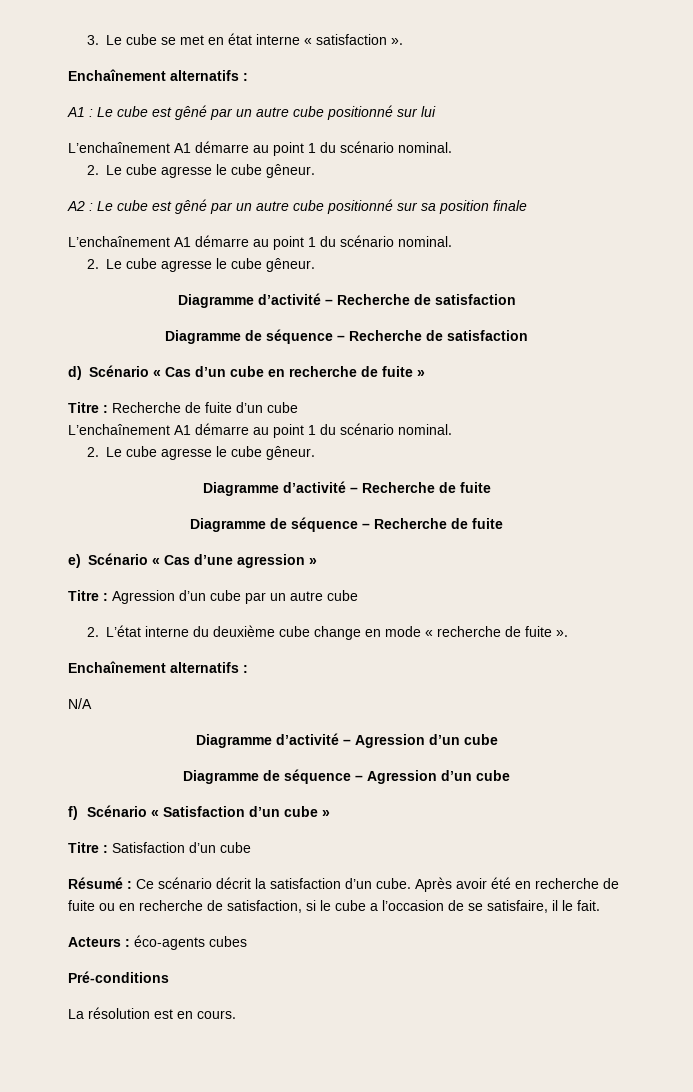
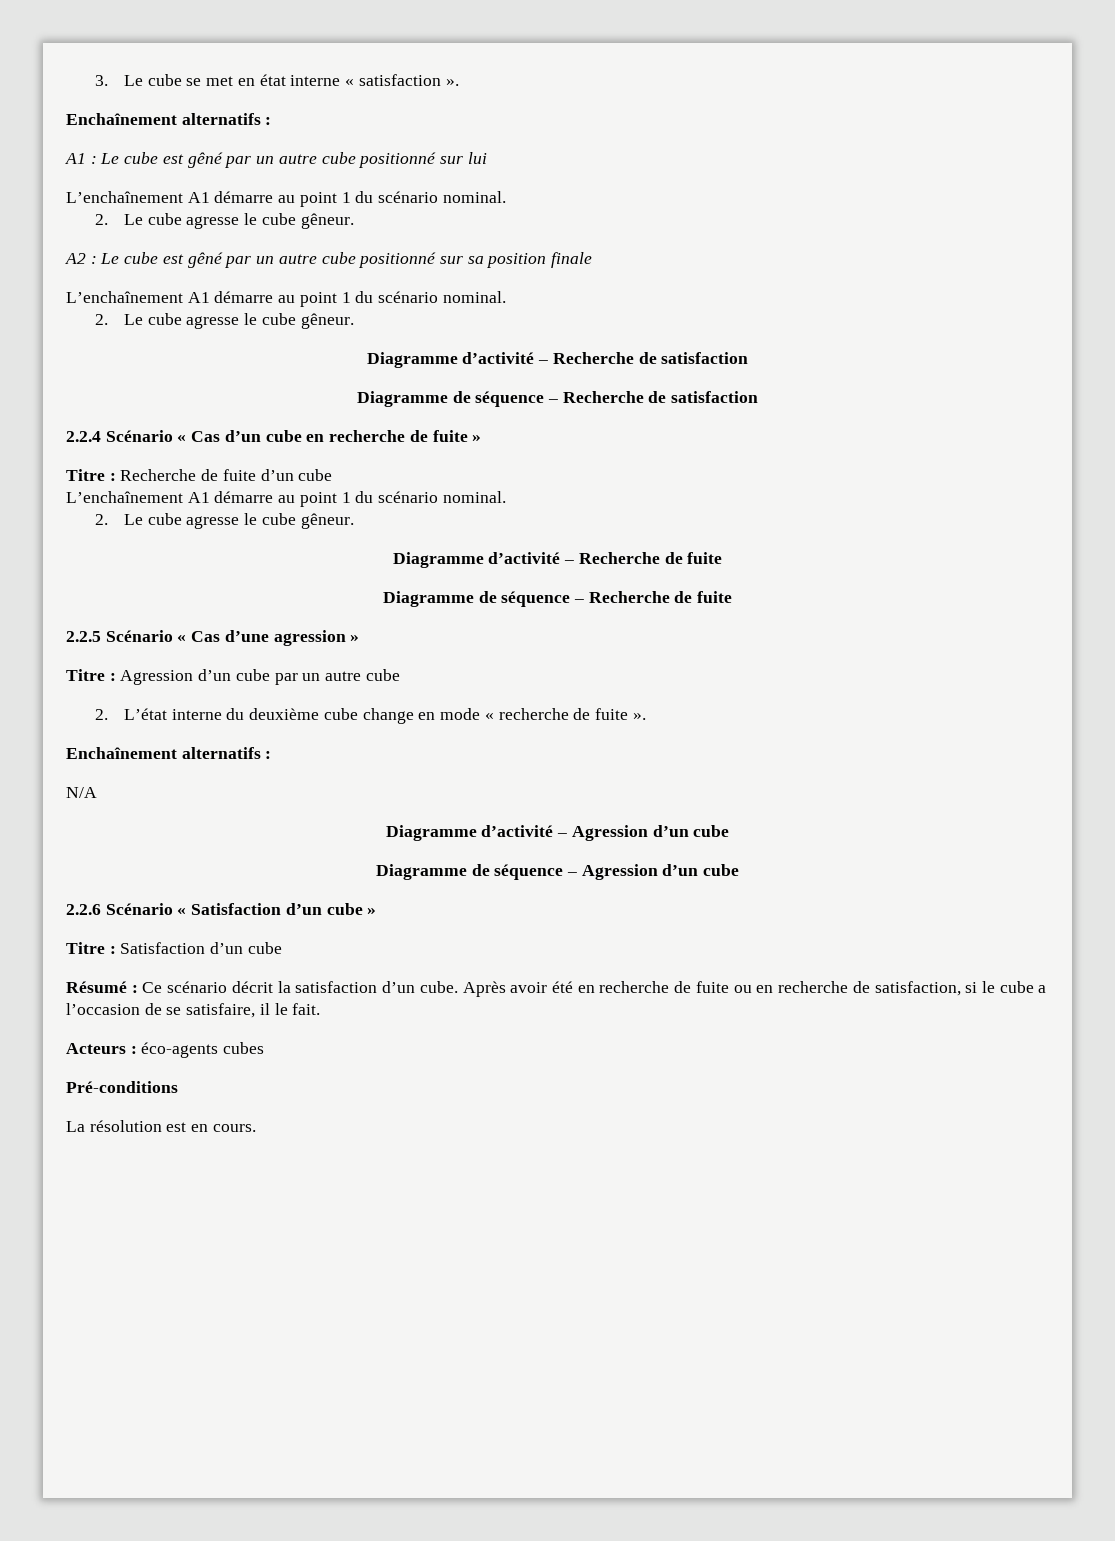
[68,366,82,380] d) -> [66,431,101,442] 2.2.4
[68,554,81,568] e) -> [66,631,101,642] 2.2.5
[68,806,78,820] f) -> [66,904,101,915] 2.2.6

